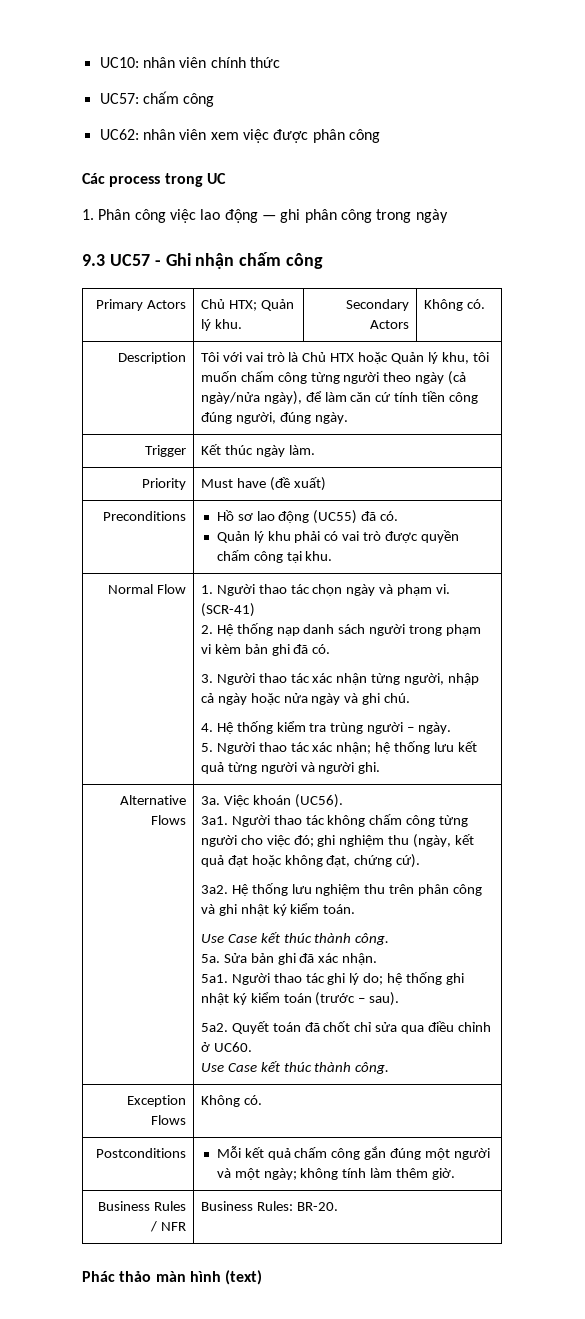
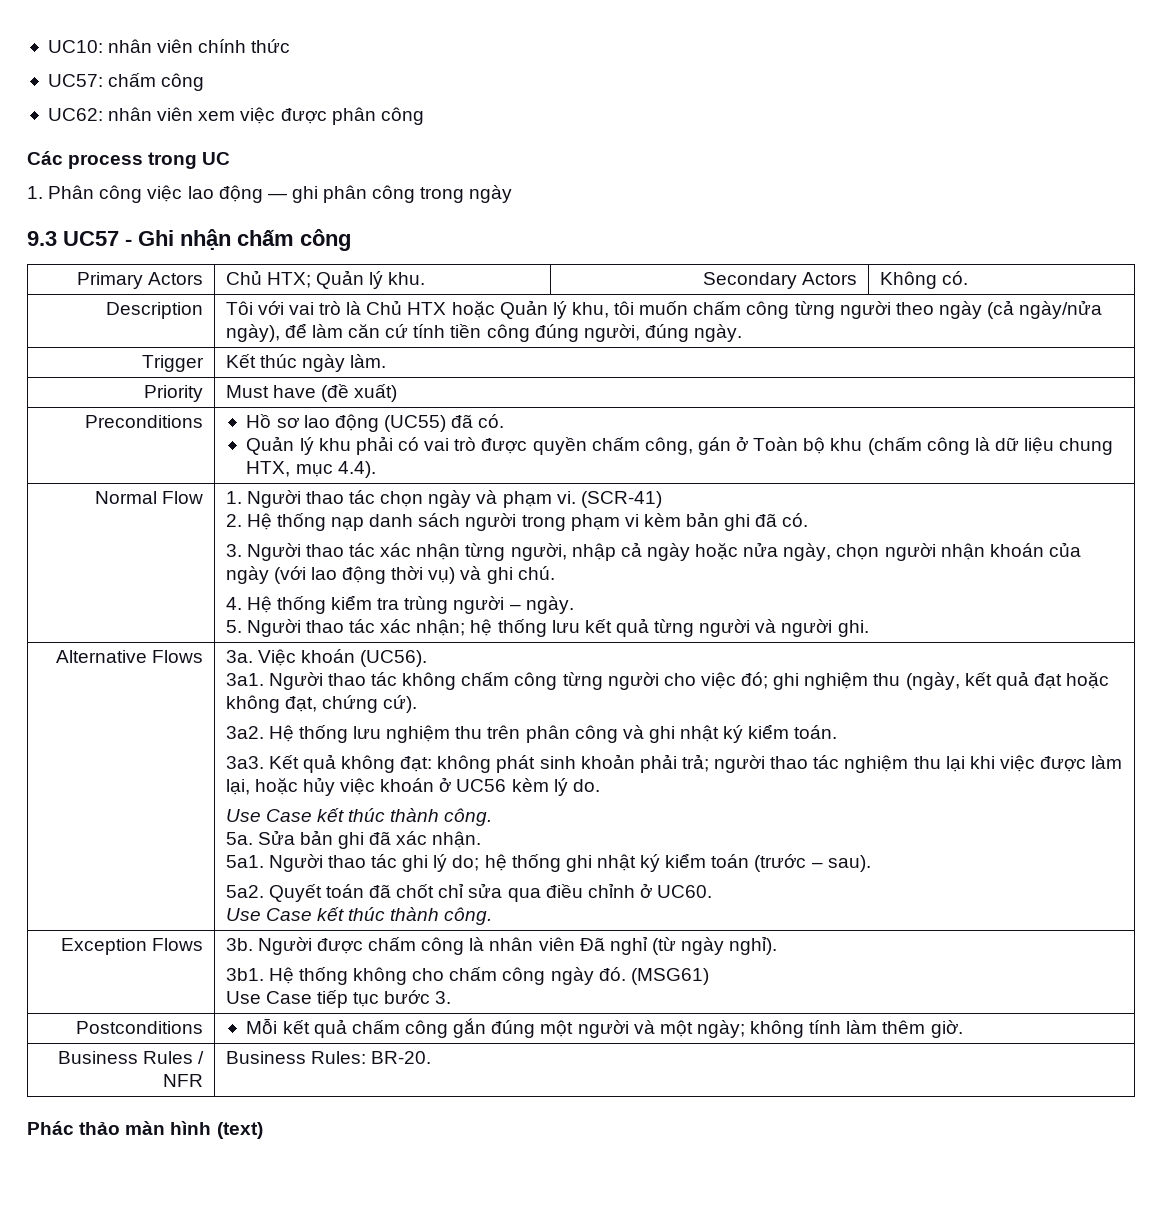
[253,551,333,563] công tại khu. -> [644,436,1114,455] [246,461,376,478] công, gán ở Toàn bộ khu (chấm công là dữ liệu chung HTX, mục 4.4).
[311,693,341,705] ngày -> [783,542,1081,561] [225,566,456,584] ngày, chọn người nhận khoán của ngày (với lao động thời vụ)
(356, 909) none -> [225,754,1123,773] [225,777,600,796] // 3a3. Kết quả không đạt: không phát sinh khoản phải trả; người thao tác nghiệm thu lại khi việc được làm lại, hoặc hủy việc khoán ở UC56 kèm lý do.
[200,1095,262,1107] Không có. -> [225,936,778,955] [225,967,709,985] [225,990,452,1008] 3b. Người được chấm công là nhân viên Đã nghỉ (từ ngày nghỉ). // 3b1. Hệ thống không cho chấm công ngày đó. (MSG61) // Use Case tiếp tục bước 3.

